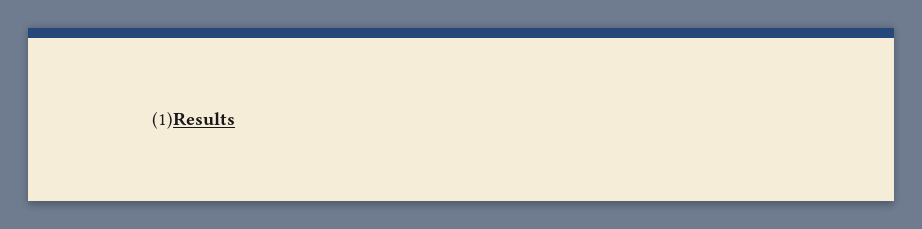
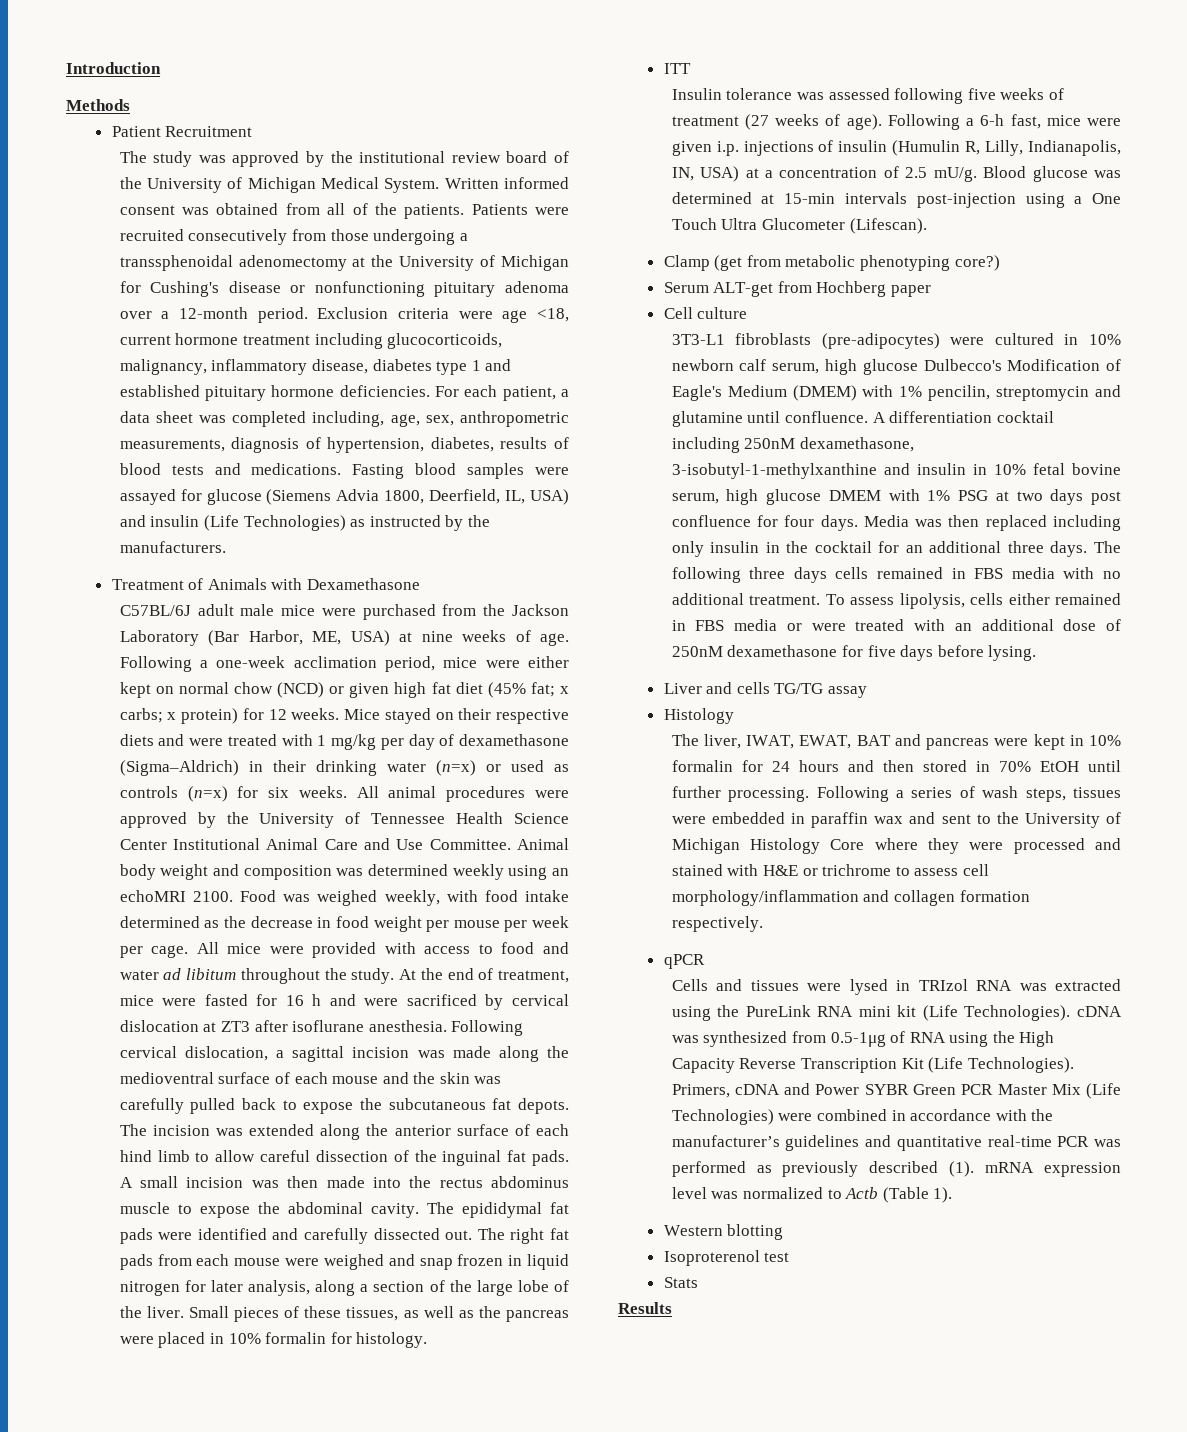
[152,111,236,129] (1)Results -> [66,62,161,74] [66,99,130,111] [111,126,253,137] [119,151,569,167] [119,177,569,193] [119,203,569,219] [119,229,468,245] [119,255,569,271] [119,281,569,297] [119,307,569,323] [119,333,503,349] [119,359,512,375] [119,385,569,401] [119,411,569,427] [119,437,569,453] [119,463,569,479] [119,489,569,505] [119,515,490,531] [119,541,226,553] [111,578,420,590] [119,604,569,620] [119,630,569,646] [119,656,569,672] [119,682,569,698] [119,708,569,724] [119,734,569,750] [119,760,569,776] [119,786,569,802] [119,812,569,828] [119,838,569,850] [119,864,569,880] [119,890,569,906] [119,916,570,932] [119,942,569,958] [119,968,569,984] [119,994,569,1010] [119,1020,524,1036] [119,1046,569,1062] [119,1072,502,1084] [119,1098,569,1114] [119,1124,569,1140] [119,1150,569,1166] [119,1176,569,1188] [119,1202,569,1218] [119,1228,569,1244] [119,1254,569,1270] [119,1280,569,1296] [119,1306,569,1322] [119,1332,428,1348] [663,63,691,74] [671,88,1064,104] [671,114,1121,130] [671,140,1121,156] [671,166,1121,182] [671,192,1121,208] [671,218,927,234] [663,255,1000,271] [663,281,931,297] [663,307,748,319] [671,333,1121,349] [671,359,1121,375] [671,385,1121,401] [671,411,1054,427] [671,437,914,453] [671,463,1121,479] [671,489,1121,505] [671,515,1121,531] [671,541,1121,557] [671,567,1121,583] [671,593,1121,609] [671,619,1121,631] [671,645,1037,661] [663,682,867,698] [663,708,734,724] [671,734,1121,750] [671,760,1121,772] [671,786,1121,802] [671,812,1121,828] [671,838,1121,854] [671,864,989,876] [671,890,1030,906] [671,916,763,932] [663,954,705,969] [671,979,1121,995] [671,1005,1122,1021] [671,1031,1055,1047] [671,1057,1074,1073] [671,1083,1121,1099] [671,1109,1054,1125] [671,1135,1121,1151] [671,1161,1121,1177] [671,1187,953,1203] [663,1224,784,1240] [663,1250,790,1266] [663,1277,698,1288] [618,1302,672,1314] Introduction // Methods // Patient Recruitment // The study was approved by the institutional review board of the University of Michigan Medical System. Written informed consent was obtained from all of the patients. Patients were recruited consecutively from those undergoing a transsphenoidal adenomectomy at the University of Michigan for Cushing's disease or nonfunctioning pituitary adenoma over a 12-month period. Exclusion criteria were age <18, current hormone treatment including glucocorticoids, malignancy, inflammatory disease, diabetes type 1 and established pituitary hormone deficiencies. For each patient, a data sheet was completed including, age, sex, anthropometric measurements, diagnosis of hypertension, diabetes, results of blood tests and medications. Fasting blood samples were assayed for glucose (Siemens Advia 1800, Deerfield, IL, USA) and insulin (Life Technologies) as instructed by the manufacturers. // Treatment of Animals with Dexamethasone // C57BL/6J adult male mice were purchased from the Jackson Laboratory (Bar Harbor, ME, USA) at nine weeks of age. Following a one-week acclimation period, mice were either kept on normal chow (NCD) or given high fat diet (45% fat; x carbs; x protein) for 12 weeks. Mice stayed on their respective diets and were treated with 1 mg/kg per day of dexamethasone (Sigma–Aldrich) in their drinking water (n=x) or used as controls (n=x) for six weeks. All animal procedures were approved by the University of Tennessee Health Science Center Institutional Animal Care and Use Committee. Animal body weight and composition was determined weekly using an echoMRI 2100. Food was weighed weekly, with food intake determined as the decrease in food weight per mouse per week per cage. All mice were provided with access to food and water ad libitum throughout the study. At the end of treatment, mice were fasted for 16 h and were sacrificed by cervical dislocation at ZT3 after isoflurane anesthesia. Following cervical dislocation, a sagittal incision was made along the medioventral surface of each mouse and the skin was carefully pulled back to expose the subcutaneous fat depots. The incision was extended along the anterior surface of each hind limb to allow careful dissection of the inguinal fat pads. A small incision was then made into the rectus abdominus muscle to expose the abdominal cavity. The epididymal fat pads were identified and carefully dissected out. The right fat pads from each mouse were weighed and snap frozen in liquid nitrogen for later analysis, along a section of the large lobe of the liver. Small pieces of these tissues, as well as the pancreas were placed in 10% formalin for histology. // ITT // Insulin tolerance was assessed following five weeks of treatment (27 weeks of age). Following a 6-h fast, mice were given i.p. injections of insulin (Humulin R, Lilly, Indianapolis, IN, USA) at a concentration of 2.5 mU/g. Blood glucose was determined at 15-min intervals post-injection using a One Touch Ultra Glucometer (Lifescan). // Clamp (get from metabolic phenotyping core?) // Serum ALT-get from Hochberg paper // Cell culture // 3T3-L1 fibroblasts (pre-adipocytes) were cultured in 10% newborn calf serum, high glucose Dulbecco's Modification of Eagle's Medium (DMEM) with 1% pencilin, streptomycin and glutamine until confluence. A differentiation cocktail including 250nM dexamethasone, 3-isobutyl-1-methylxanthine and insulin in 10% fetal bovine serum, high glucose DMEM with 1% PSG at two days post confluence for four days. Media was then replaced including only insulin in the cocktail for an additional three days. The following three days cells remained in FBS media with no additional treatment. To assess lipolysis, cells either remained in FBS media or were treated with an additional dose of 250nM dexamethasone for five days before lysing. // Liver and cells TG/TG assay // Histology // The liver, IWAT, EWAT, BAT and pancreas were kept in 10% formalin for 24 hours and then stored in 70% EtOH until further processing. Following a series of wash steps, tissues were embedded in paraffin wax and sent to the University of Michigan Histology Core where they were processed and stained with H&E or trichrome to assess cell morphology/inflammation and collagen formation respectively. // qPCR // Cells and tissues were lysed in TRIzol RNA was extracted using the PureLink RNA mini kit (Life Technologies). cDNA was synthesized from 0.5-1μg of RNA using the High Capacity Reverse Transcription Kit (Life Technologies). Primers, cDNA and Power SYBR Green PCR Master Mix (Life Technologies) were combined in accordance with the manufacturer’s guidelines and quantitative real-time PCR was performed as previously described (1). mRNA expression level was normalized to Actb (Table 1). // Western blotting // Isoproterenol test // Stats // Results

